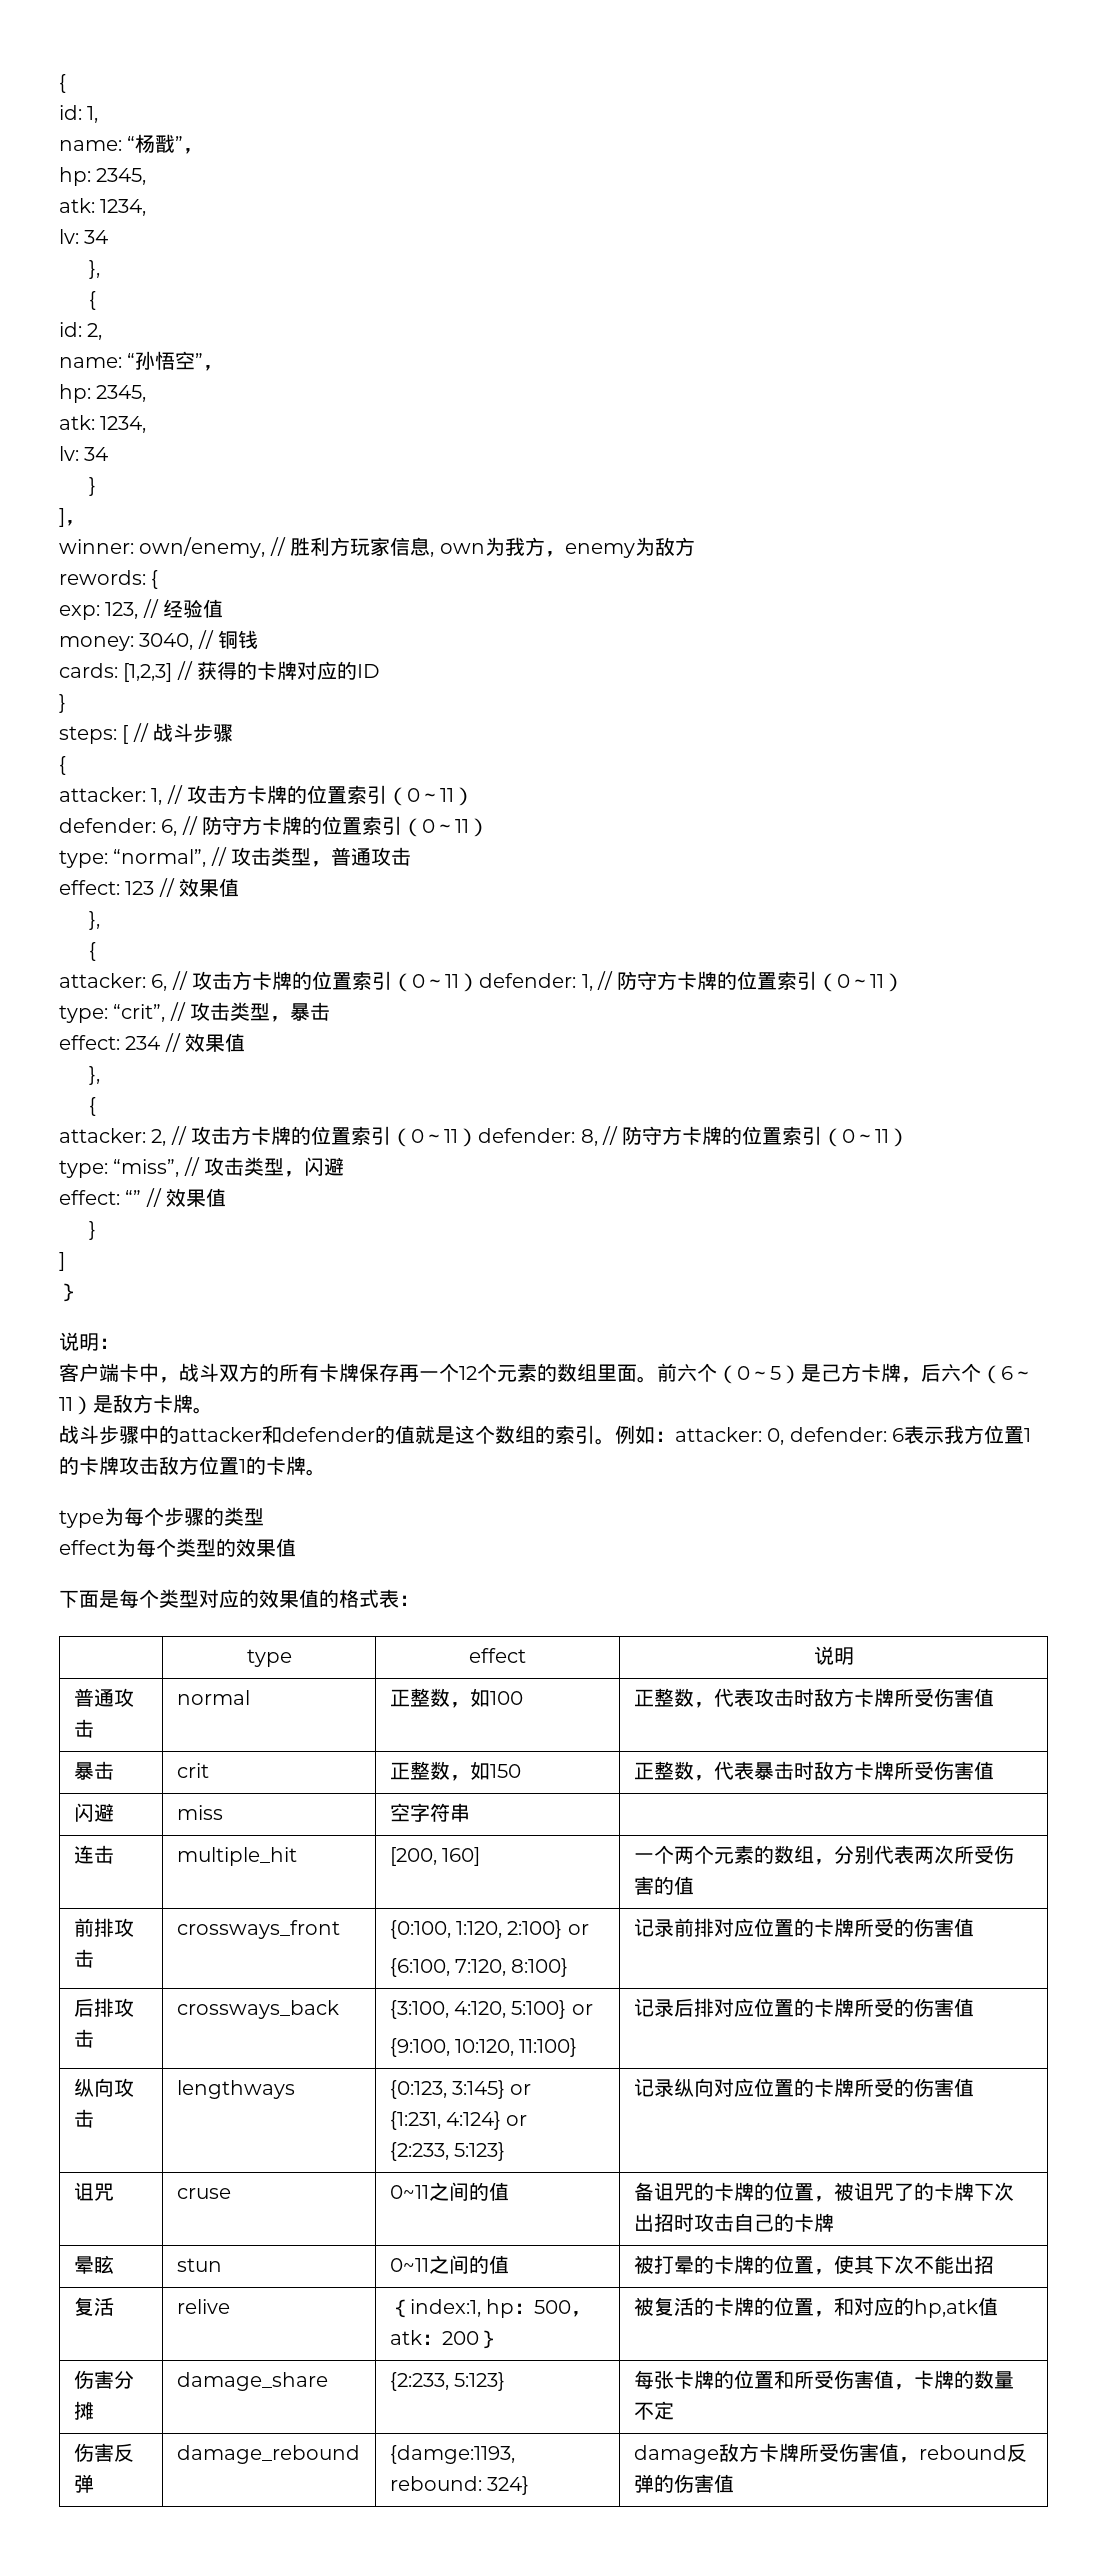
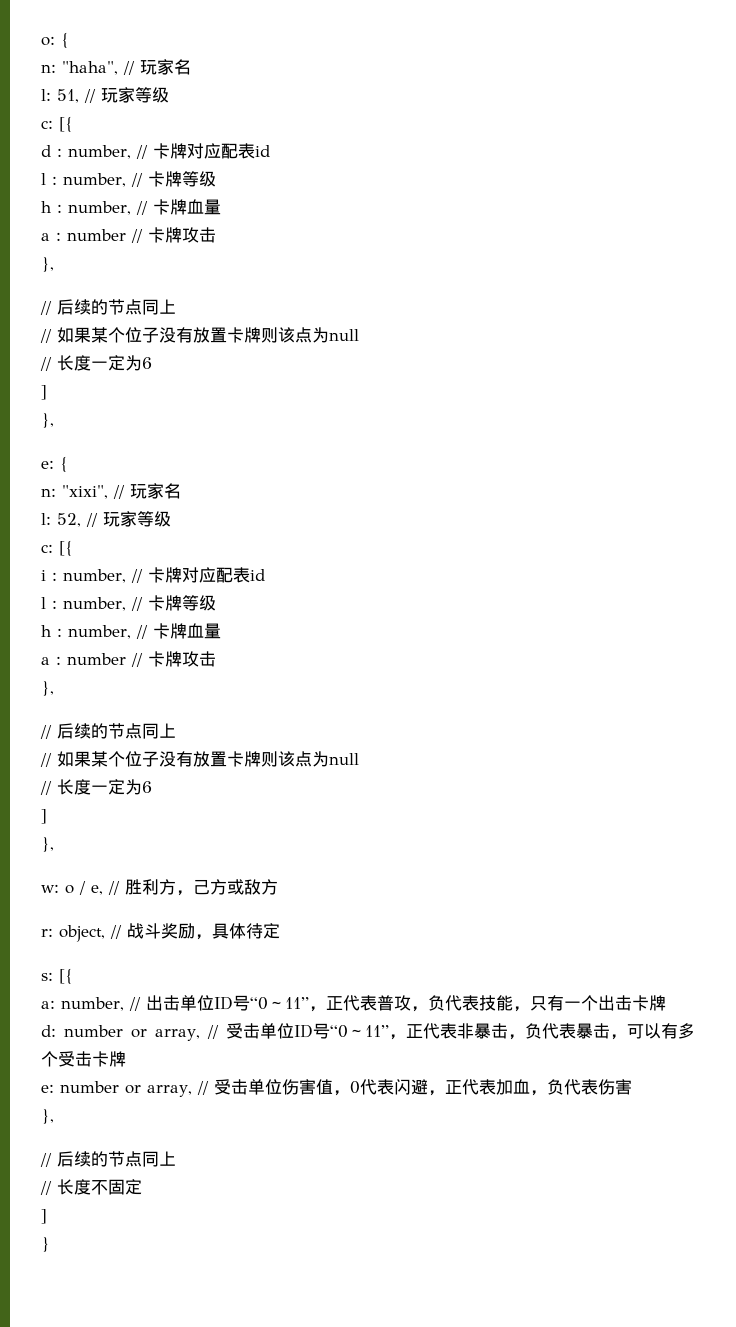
[59,74,66,93] [59,105,99,123] [59,134,204,154] [59,167,147,186] [59,198,147,216] [59,229,109,244] [88,260,100,279] [88,291,96,310] [59,322,103,340] [59,351,224,371] [59,384,147,403] [59,415,147,433] [59,446,109,461] [88,477,96,496] [59,508,85,527] [59,537,695,558] [59,570,159,589] [59,599,224,620] [59,630,259,651] [59,661,381,682] [59,694,66,713] [59,723,234,744] [59,756,66,775] [59,785,475,806] [59,816,490,837] [59,847,412,868] [59,878,240,897] [88,911,100,930] [88,942,96,961] [59,971,905,992] [59,1002,331,1023] [59,1033,246,1052] [88,1066,100,1085] [88,1097,96,1116] [59,1126,910,1147] [59,1157,345,1178] [59,1188,227,1207] [88,1221,96,1240] [59,1252,65,1271] [59,1283,79,1302] [59,1332,119,1351] [59,1363,1033,1384] [59,1394,213,1415] [59,1425,1032,1445] [59,1456,326,1476] [59,1507,264,1528] [59,1538,296,1557] [59,1589,419,1608] [246,1649,292,1667] [468,1648,526,1663] [813,1646,854,1665] [73,1688,134,1707] [73,1719,94,1738] [176,1690,250,1705] [389,1688,523,1708] [633,1688,994,1708] [73,1761,114,1780] [176,1763,209,1778] [389,1761,521,1781] [633,1761,994,1781] [73,1803,114,1822] [176,1805,223,1820] [389,1803,470,1822] [73,1845,114,1864] [176,1847,297,1866] [389,1847,481,1866] [633,1845,1014,1865] [633,1876,694,1895] [73,1918,134,1937] [73,1949,94,1968] [176,1920,340,1939] [389,1920,589,1939] [389,1958,569,1977] [633,1918,974,1937] [73,1998,134,2017] [73,2029,94,2048] [176,2000,339,2019] [389,2000,593,2019] [389,2038,578,2057] [633,1998,974,2017] [73,2078,134,2097] [73,2109,94,2128] [176,2080,295,2099] [389,2080,532,2099] [389,2111,528,2130] [389,2142,506,2161] [633,2078,974,2097] [73,2182,114,2201] [176,2188,231,2199] [389,2182,509,2201] [633,2182,1014,2202] [633,2213,834,2232] [73,2255,114,2274] [176,2258,222,2272] [389,2255,509,2274] [633,2255,994,2275] [73,2297,114,2316] [176,2299,230,2314] [389,2299,592,2318] [389,2330,499,2349] [633,2297,998,2318] [73,2370,134,2389] [73,2401,94,2420] [176,2372,328,2391] [389,2372,506,2391] [633,2370,1014,2390] [633,2401,674,2420] [73,2443,134,2462] [73,2474,94,2493] [176,2445,360,2464] [389,2445,515,2464] [389,2476,530,2495] [633,2443,1027,2464] [633,2474,734,2493] { // id: 1, // name: “杨戬”， // hp: 2345, // atk: 1234, // lv: 34 // }, // { // id: 2, // name: “孙悟空”， // hp: 2345, // atk: 1234, // lv: 34 // } // ]， // winner: own/enemy, // 胜利方玩家信息, own为我方，enemy为敌方 // rewords: { // exp: 123, // 经验值 // money: 3040, // 铜钱 // cards: [1,2,3] // 获得的卡牌对应的ID // } // steps: [ // 战斗步骤 // { // attacker: 1, // 攻击方卡牌的位置索引（0～11） // defender: 6, // 防守方卡牌的位置索引（0～11） // type: “normal”, // 攻击类型，普通攻击 // effect: 123 // 效果值 // }, // { // attacker: 6, // 攻击方卡牌的位置索引（0～11）defender: 1, // 防守方卡牌的位置索引（0～11） // type: “crit”, // 攻击类型，暴击 // effect: 234 // 效果值 // }, // { // attacker: 2, // 攻击方卡牌的位置索引（0～11）defender: 8, // 防守方卡牌的位置索引（0～11） // type: “miss”, // 攻击类型，闪避 // effect: “” // 效果值 // } // ] // ｝ // 说明： // 客户端卡中，战斗双方的所有卡牌保存再一个12个元素的数组里面。前六个（0～5）是己方卡牌，后六个（6～11）是敌方卡牌。 // 战斗步骤中的attacker和defender的值就是这个数组的索引。例如：attacker: 0, defender: 6表示我方位置1的卡牌攻击敌方位置1的卡牌。 // type为每个步骤的类型 // effect为每个类型的效果值 // 下面是每个类型对应的效果值的格式表： // | type | effect | 说明 // 普通攻击 | normal | 正整数，如100 | 正整数，代表攻击时敌方卡牌所受伤害值 // 暴击 | crit | 正整数，如150 | 正整数，代表暴击时敌方卡牌所受伤害值 // 闪避 | miss | 空字符串 | // 连击 | multiple_hit | [200, 160] | 一个两个元素的数组，分别代表两次所受伤害的值 // 前排攻击 | crossways_front | {0:100, 1:120, 2:100} or // {6:100, 7:120, 8:100} | 记录前排对应位置的卡牌所受的伤害值 // 后排攻击 | crossways_back | {3:100, 4:120, 5:100} or // {9:100, 10:120, 11:100} | 记录后排对应位置的卡牌所受的伤害值 // 纵向攻击 | lengthways | {0:123, 3:145} or // {1:231, 4:124} or // {2:233, 5:123} | 记录纵向对应位置的卡牌所受的伤害值 // 诅咒 | cruse | 0~11之间的值 | 备诅咒的卡牌的位置，被诅咒了的卡牌下次出招时攻击自己的卡牌 // 晕眩 | stun | 0~11之间的值 | 被打晕的卡牌的位置，使其下次不能出招 // 复活 | relive | ｛index:1, hp：500，atk：200｝ | 被复活的卡牌的位置，和对应的hp,atk值 // 伤害分摊 | damage_share | {2:233, 5:123} | 每张卡牌的位置和所受伤害值，卡牌的数量不定 // 伤害反弹 | damage_rebound | {damge:1193, rebound: 324} | damage敌方卡牌所受伤害值，rebound反弹的伤害值 -> [41,32,70,48] [41,59,191,75] [41,87,169,103] [41,116,74,132] [41,143,270,159] [41,171,216,187] [41,199,221,215] [41,227,216,243] [41,256,54,272] [40,299,176,315] [40,327,359,343] [40,355,152,371] [41,385,47,400] [41,412,54,428] [41,456,69,472] [41,483,181,499] [41,511,171,527] [41,540,74,556] [41,567,265,583] [41,595,216,611] [41,623,221,639] [41,651,216,667] [41,680,54,696] [40,723,176,739] [40,751,359,767] [40,779,152,795] [41,809,47,824] [41,836,54,852] [41,879,278,896] [41,923,280,942] [41,968,74,984] [41,995,666,1012] [41,1023,695,1041] [41,1051,126,1067] [41,1079,632,1097] [41,1108,54,1124] [40,1151,176,1167] [40,1179,142,1195] [41,1209,47,1224] [41,1236,50,1252] o: { // n: "haha", // 玩家名 // l: 51, // 玩家等级 // c: [{ // d : number, // 卡牌对应配表id // l : number, // 卡牌等级 // h : number, // 卡牌血量 // a : number // 卡牌攻击 // }, // // 后续的节点同上 // // 如果某个位子没有放置卡牌则该点为null // // 长度一定为6 // ] // }, // e: { // n: "xixi", // 玩家名 // l: 52, // 玩家等级 // c: [{ // i : number, // 卡牌对应配表id // l : number, // 卡牌等级 // h : number, // 卡牌血量 // a : number // 卡牌攻击 // }, // // 后续的节点同上 // // 如果某个位子没有放置卡牌则该点为null // // 长度一定为6 // ] // }, // w: o / e, // 胜利方，己方或敌方 // r: object, // 战斗奖励，具体待定 // s: [{ // a: number, // 出击单位ID号“0～11”，正代表普攻，负代表技能，只有一个出击卡牌 // d: number or array, // 受击单位ID号“0～11”，正代表非暴击，负代表暴击，可以有多个受击卡牌 // e: number or array, // 受击单位伤害值，0代表闪避，正代表加血，负代表伤害 // }, // // 后续的节点同上 // // 长度不固定 // ] // }

